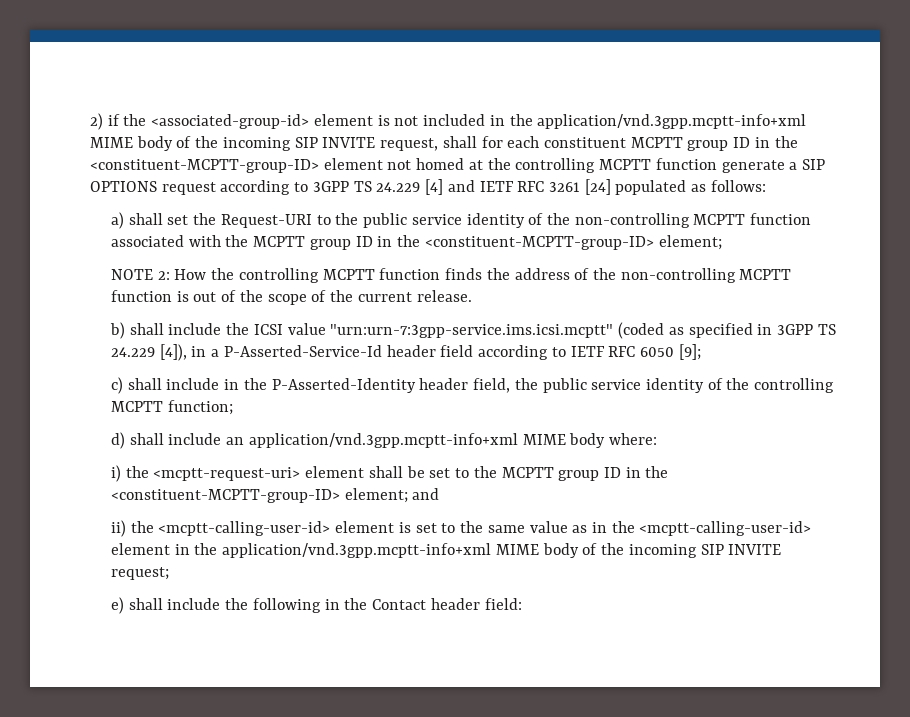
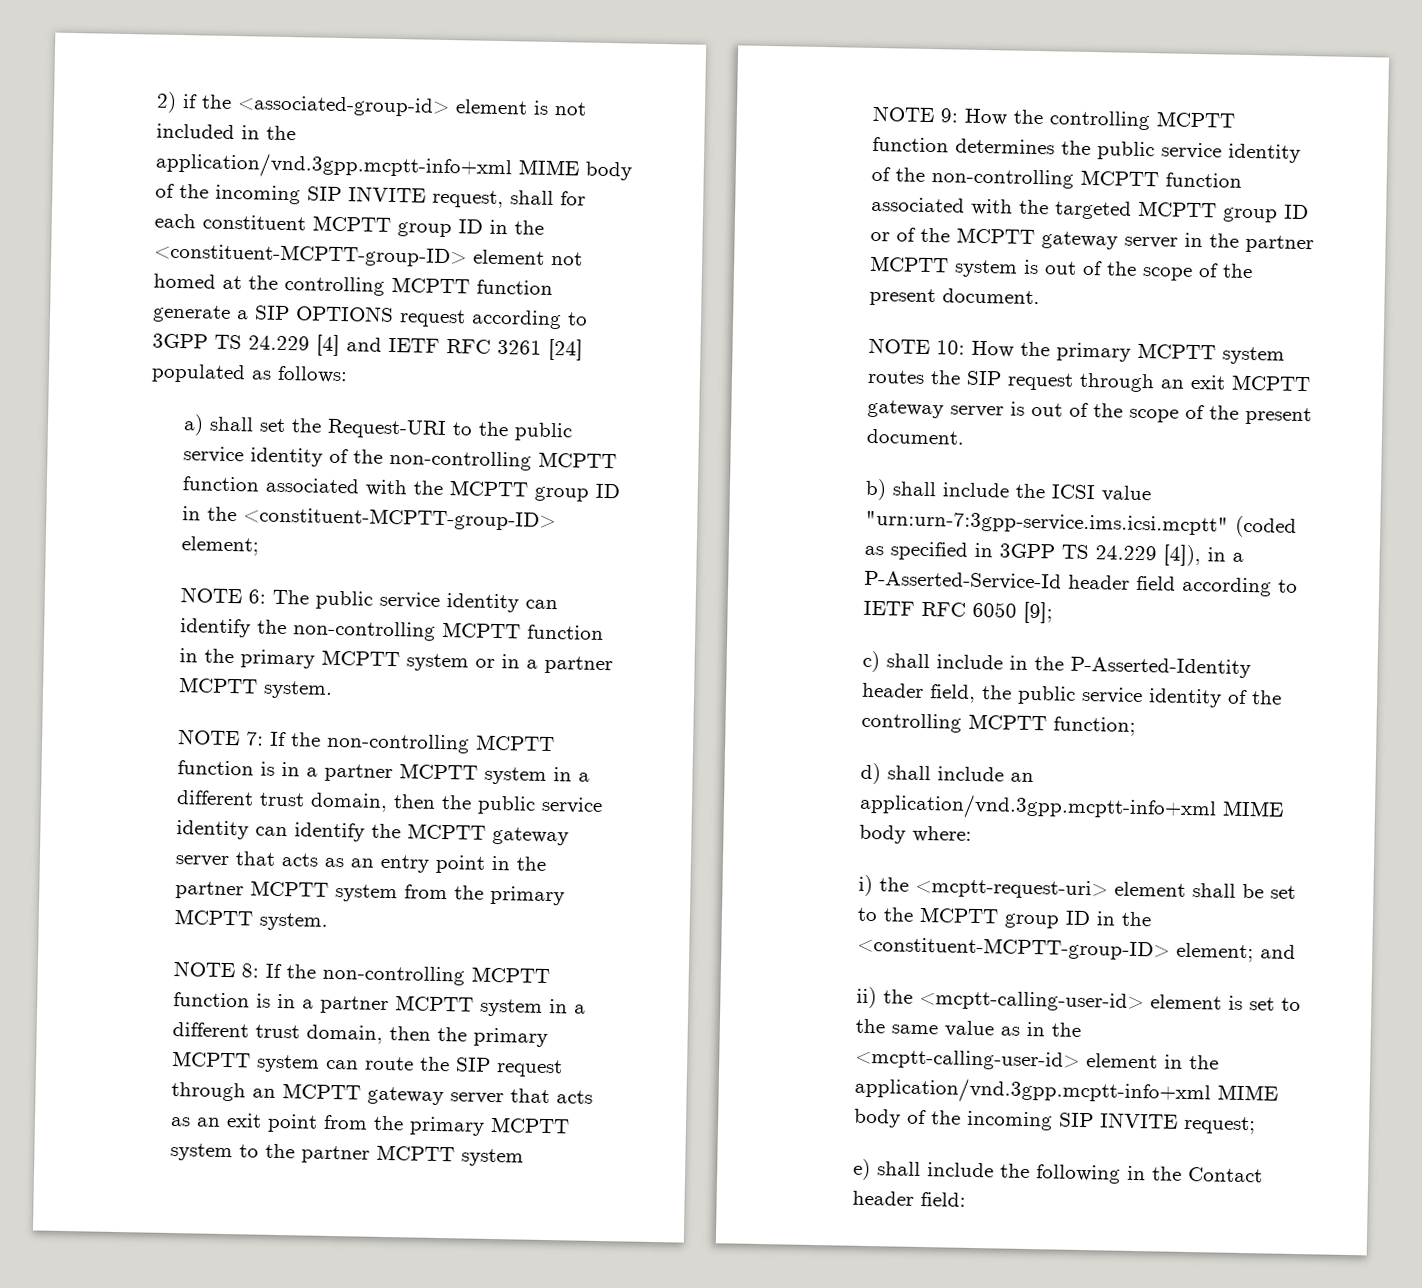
[157,271,170,280] 2: -> [248,589,559,613] [180,618,605,641] [179,648,614,675] [179,677,334,699] [178,729,556,754] [177,760,591,785] [176,790,604,815] [176,820,570,846] [175,851,547,874] [175,880,566,906] [174,909,329,931] [173,961,551,986] [173,992,587,1017] [172,1022,549,1048] [172,1051,564,1078] [171,1082,594,1106] [170,1113,571,1136] [170,1142,525,1167] [872,105,960,123] 6: The public service identity can identify the non-controlling MCPTT function in the primary MCPTT system or in a partner MCPTT system. // NOTE 7: If the non-controlling MCPTT function is in a partner MCPTT system in a different trust domain, then the public service identity can identify the MCPTT gateway server that acts as an entry point in the partner MCPTT system from the primary MCPTT system. // NOTE 8: If the non-controlling MCPTT function is in a partner MCPTT system in a different trust domain, then the primary MCPTT system can route the SIP request through an MCPTT gateway server that acts as an exit point from the primary MCPTT system to the partner MCPTT system // NOTE 9:
[445,268,792,283] [111,290,472,305] finds the address of the non-controlling MCPTT function is out of the scope of the current release. -> [955,138,1302,163] [871,166,1243,189] [871,196,1310,223] [870,227,1315,254] [869,255,1254,281] [869,287,1041,307] [868,337,1286,365] [867,369,1312,393] [867,399,1313,426] [866,428,966,445] determines the public service identity of the non-controlling MCPTT function associated with the targeted MCPTT group ID or of the MCPTT gateway server in the partner MCPTT system is out of the scope of the present document. // NOTE 10: How the primary MCPTT system routes the SIP request through an exit MCPTT gateway server is out of the scope of the present document.

